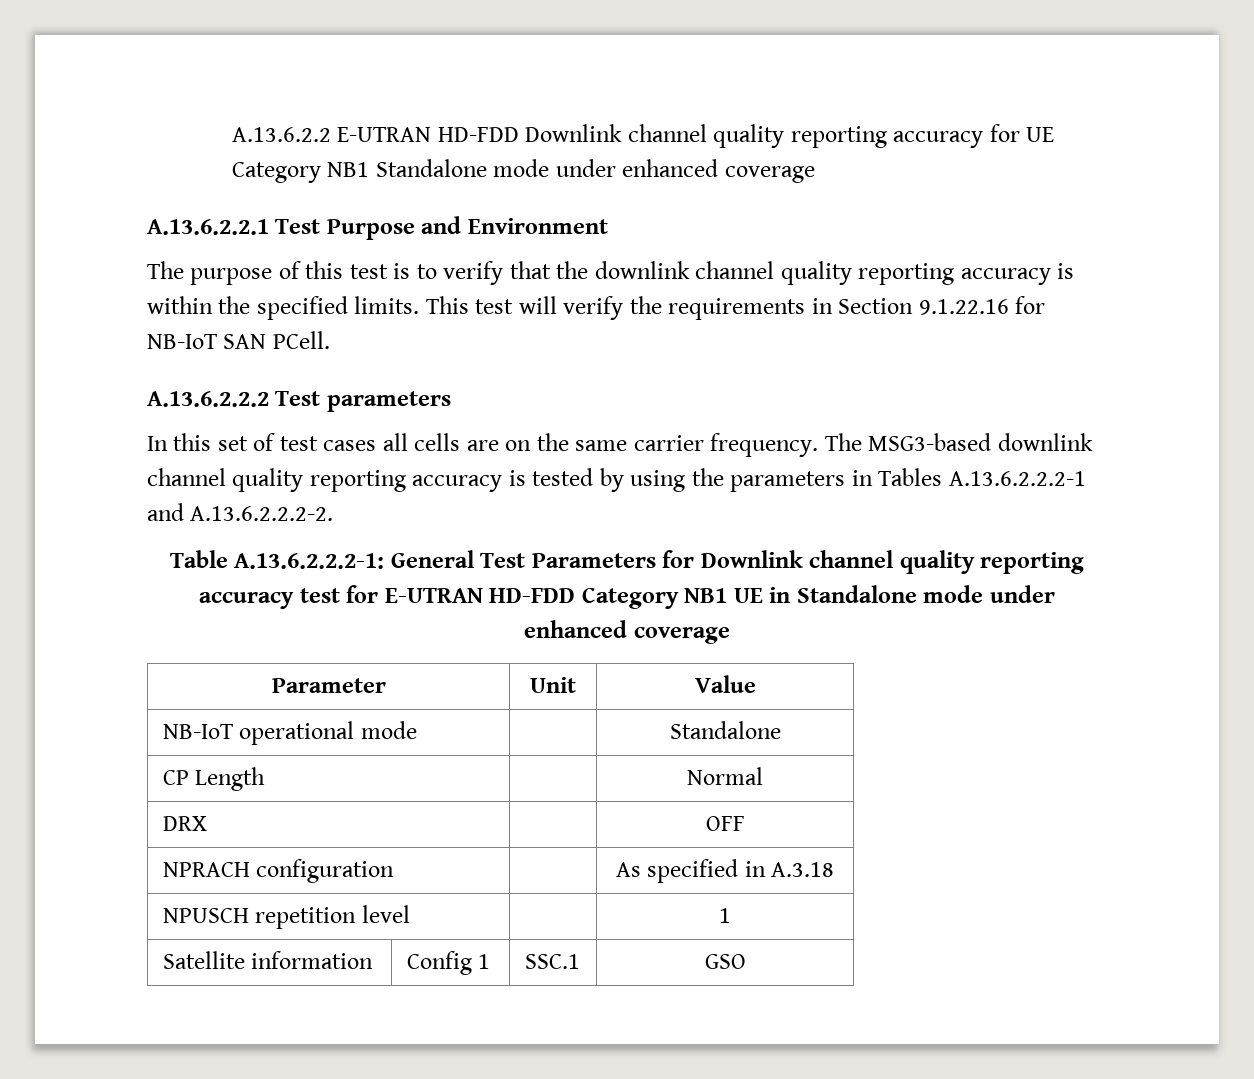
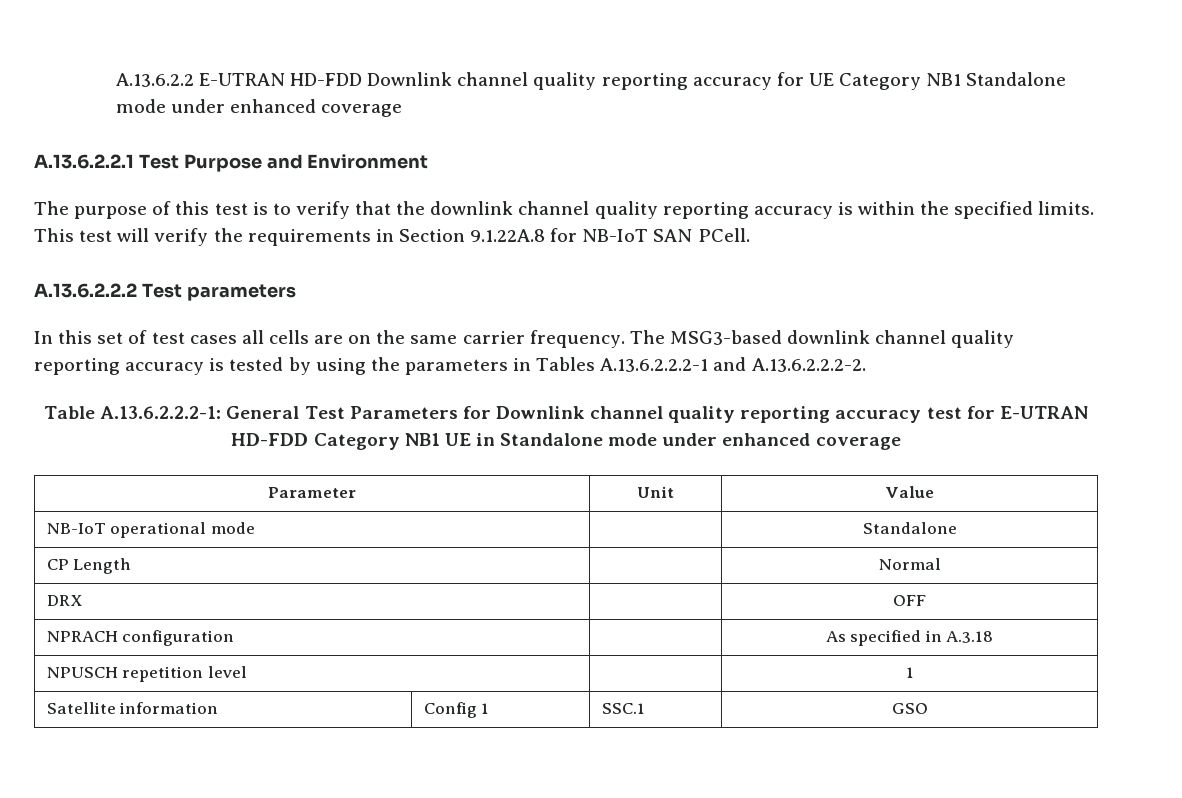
[918,299,1009,315] 9.1.22.16 -> [470,229,546,242] 9.1.22A.8

